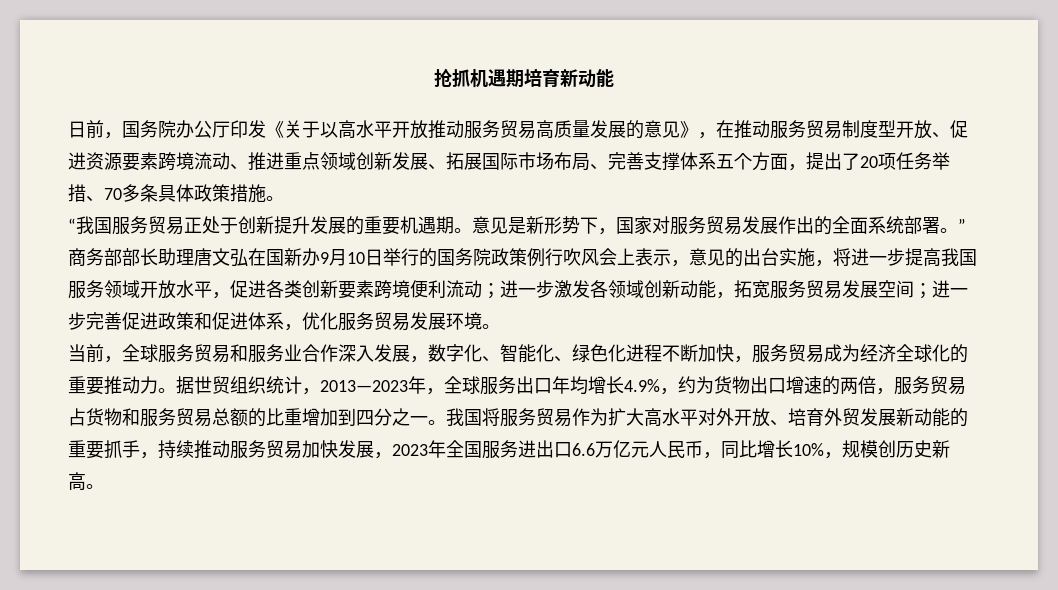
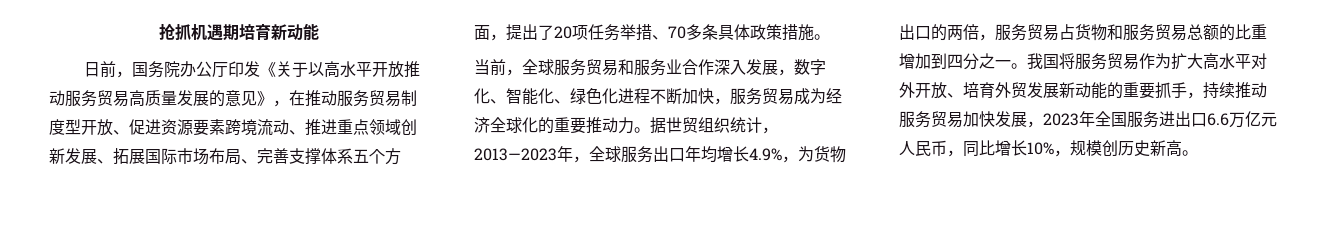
[68,216,966,235] [68,248,977,267] [68,280,968,299] [68,312,500,331] // “我国服务贸易正处于创新提升发展的重要机遇期。意见是新形势下，国家对服务贸易发展作出的全面系统部署。”商务部部长助理唐文弘在国新办9月10日举行的国务院政策例行吹风会上表示，意见的出台实施，将进一步提高我国服务领域开放水平，促进各类创新要素跨境便利流动；进一步激发各领域创新动能，拓宽服务贸易发展空间；进一步完善促进政策和促进体系，优化服务贸易发展环境。 -> (830, 37) none
[678,376,696,394] 约 -> (798, 159) none
[786,376,822,394] 增速 -> (931, 33) none

